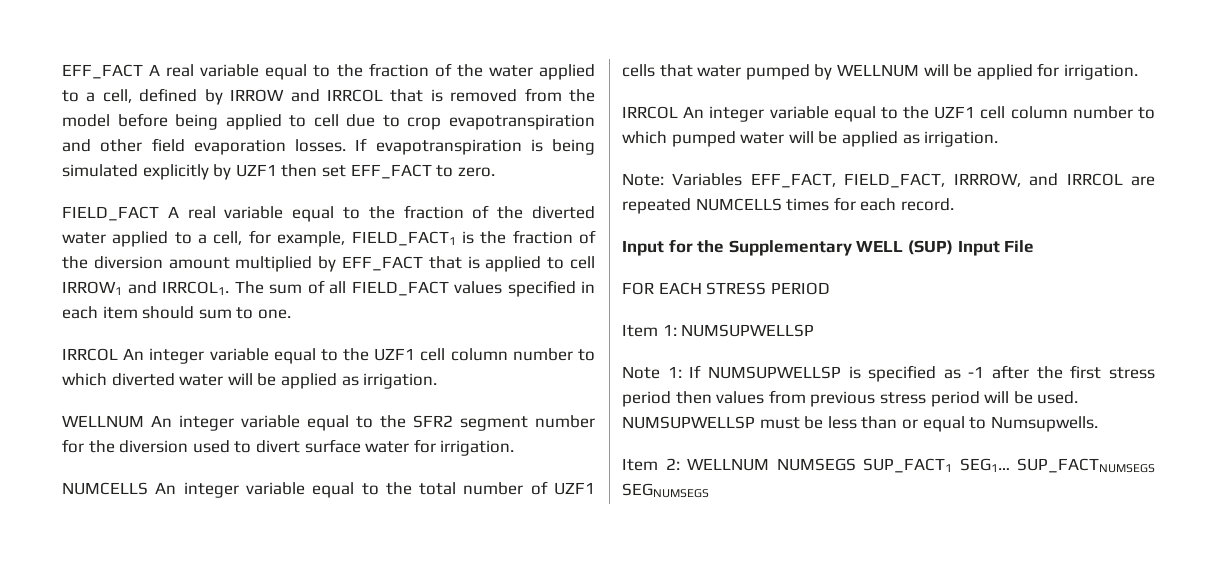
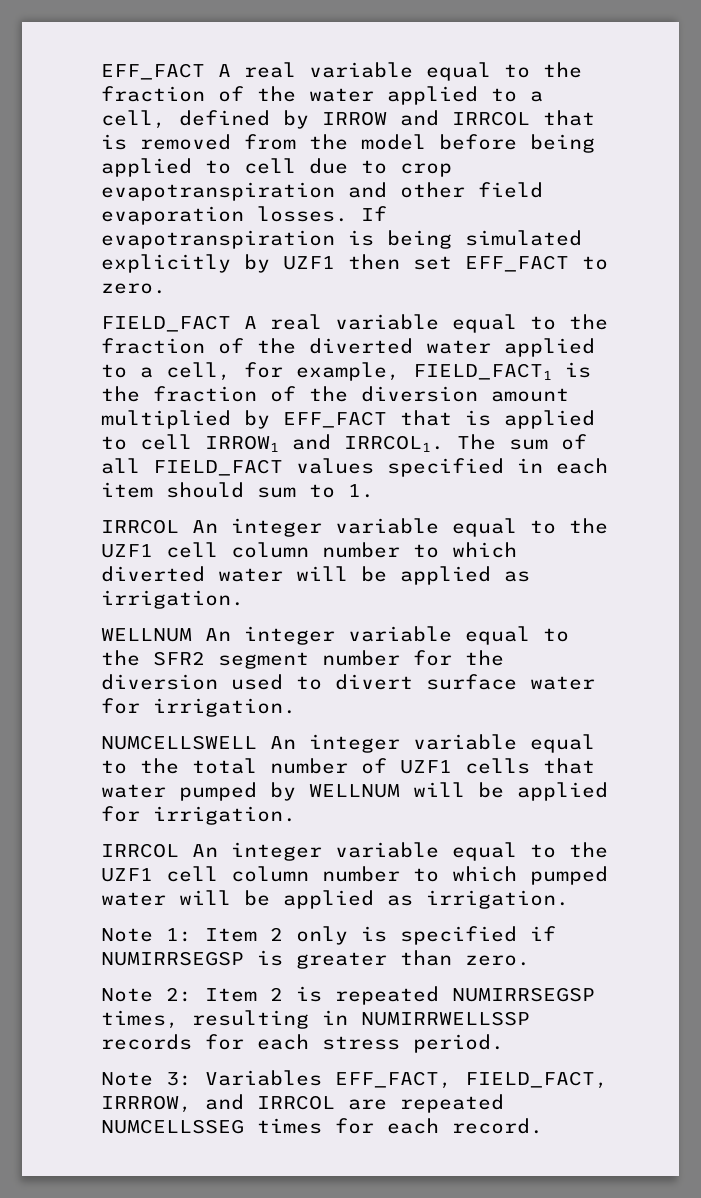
[257,309,291,319] one. -> [348,484,374,498] 1.
[62,482,148,495] NUMCELLS -> [101,735,257,750] NUMCELLSWELL
[622,173,664,186] Note: -> [101,926,556,945] [101,950,530,969] [101,986,595,1005] [101,1010,530,1029] [101,1034,504,1053] [101,1072,192,1086] Note 1: Item 2 only is specified if NUMIRRSEGSP is greater than zero. // Note 2: Item 2 is repeated NUMIRRSEGSP times, resulting in NUMIRRWELLSSP records for each stress period. // Note 3:
[695,198,782,211] NUMCELLS -> [101,1119,244,1134] NUMCELLSSEG
[622,239,1035,256] [622,282,830,295] [622,324,815,337] [622,365,1155,382] [622,390,1079,407] [622,416,1098,432] [622,458,1155,473] [622,483,709,498] // Input for the Supplementary WELL (SUP) Input File // FOR EACH STRESS PERIOD // Item 1: NUMSUPWELLSP // Note 1: If NUMSUPWELLSP is specified as -1 after the first stress period then values from previous stress period will be used. NUMSUPWELLSP must be less than or equal to Numsupwells. // Item 2: WELLNUM NUMSEGS SUP_FACT1 SEG1… SUP_FACTNUMSEGS SEGNUMSEGS -> (543, 1126) none

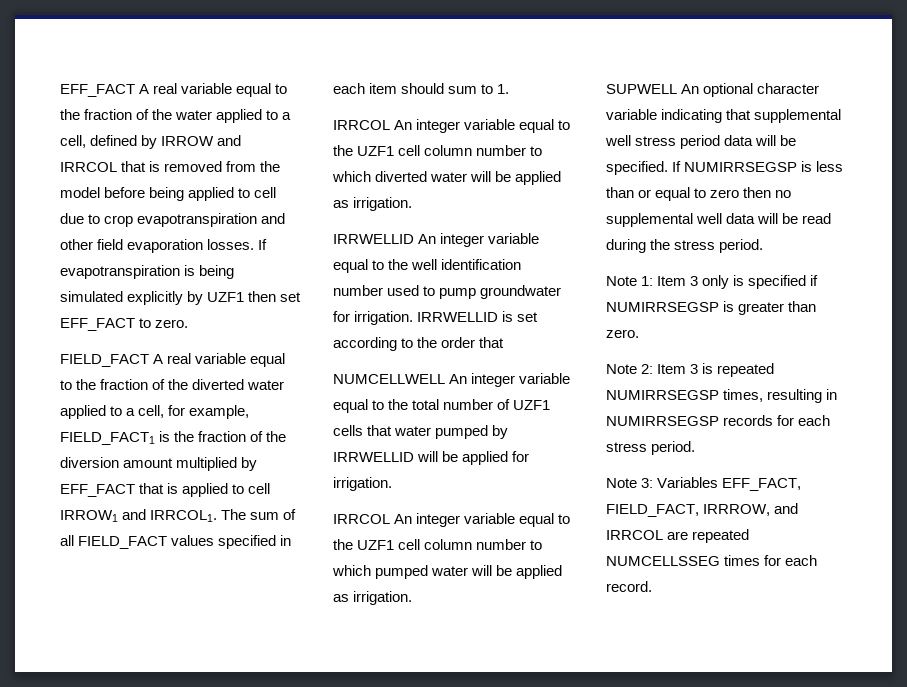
[101,626,569,645] [101,650,504,669] [101,674,595,690] [101,698,296,717] [101,735,257,750] WELLNUM An integer variable equal to the SFR2 segment number for the diversion used to divert surface water for irrigation. // NUMCELLSWELL -> [333,233,540,247] [333,259,522,273] [333,285,562,299] [333,311,539,325] [333,337,505,351] [333,374,445,384] IRRWELLID An integer variable equal to the well identification number used to pump groundwater for irrigation. IRRWELLID is set according to the order that // NUMCELLWELL
[309,784,400,798] WELLNUM -> [333,452,414,462] IRRWELLID
(569, 899) none -> [606,83,820,97] [606,109,842,123] [605,135,797,149] [606,161,844,175] [606,187,792,201] [606,213,832,227] [606,239,764,253] // SUPWELL An optional character variable indicating that supplemental well stress period data will be specified. If NUMIRRSEGSP is less than or equal to zero then no supplemental well data will be read during the stress period.
[270,927,283,941] 2 -> [690,276,699,286] 3
[270,987,283,1001] 2 -> [690,364,699,374] 3
[361,1011,530,1026] NUMIRRWELLSSP -> [606,416,719,426] NUMIRRSEGSP

